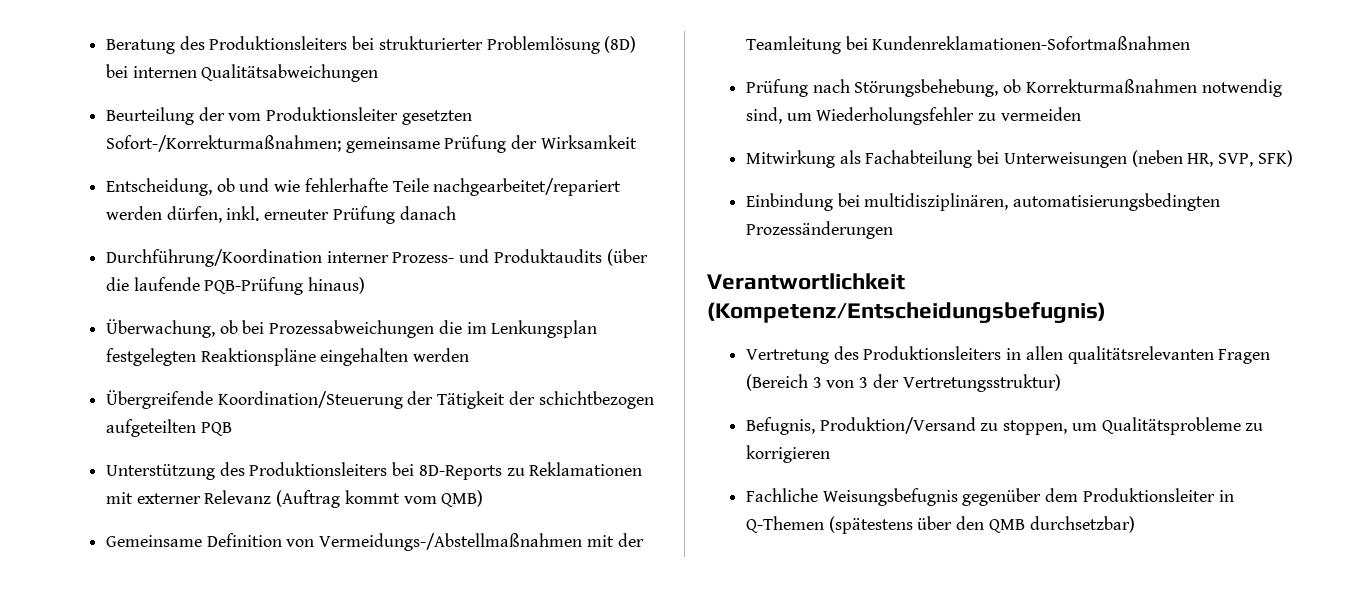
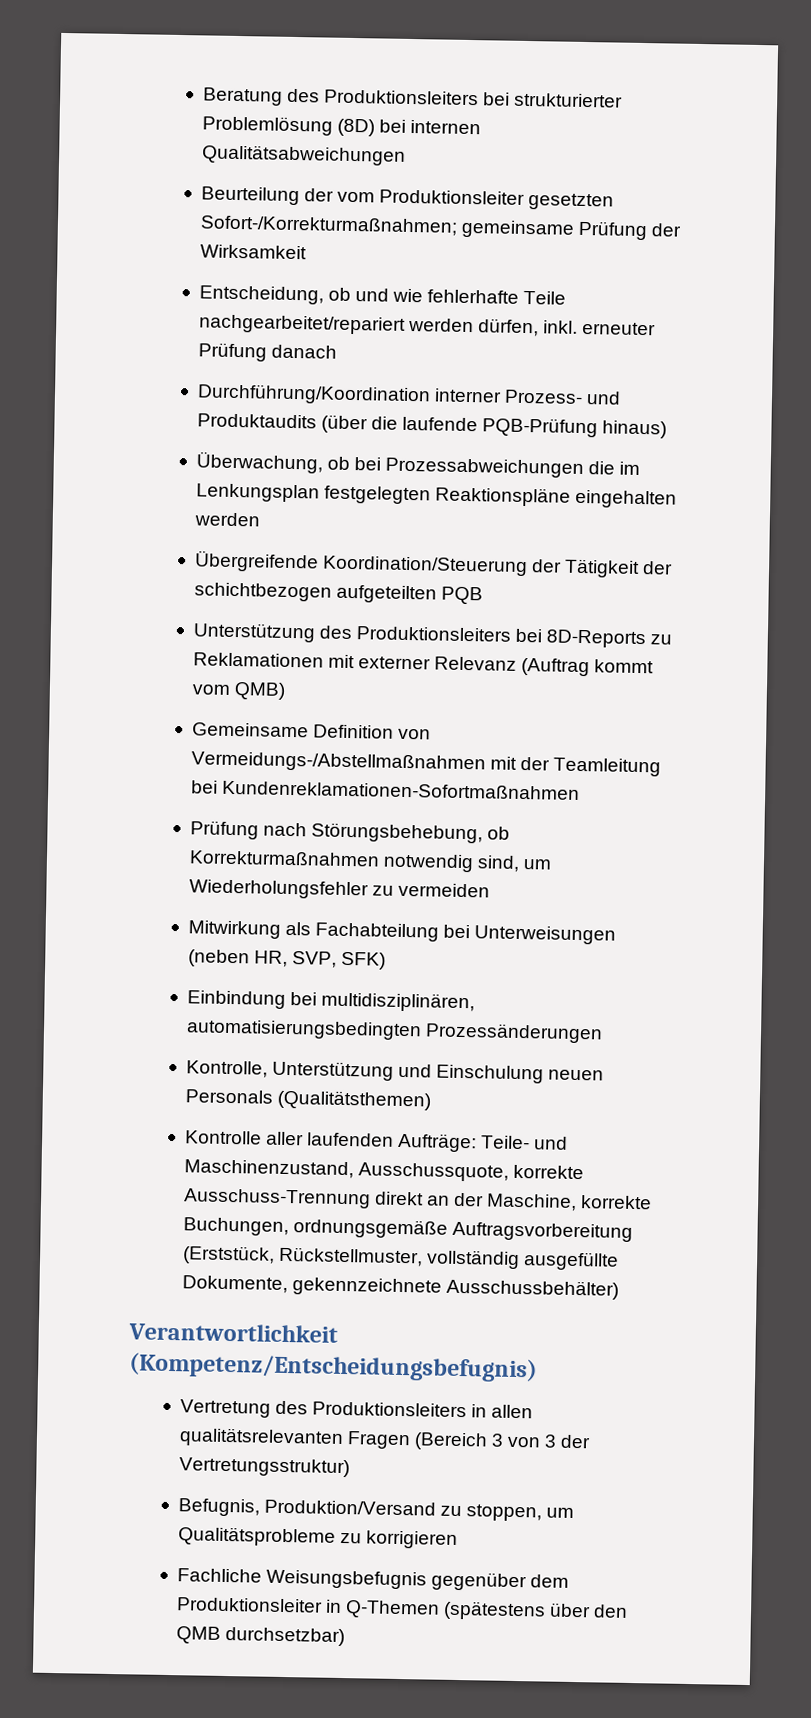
(893, 230) none -> [185,1060,605,1084] [184,1089,431,1111] [184,1130,569,1153] [183,1159,584,1182] [182,1188,653,1212] [182,1217,633,1242] [181,1245,620,1271] [181,1275,619,1300] // Kontrolle, Unterstützung und Einschulung neuen Personals (Qualitätsthemen) // Kontrolle aller laufenden Aufträge: Teile- und Maschinenzustand, Ausschussquote, korrekte Ausschuss-Trennung direkt an der Maschine, korrekte Buchungen, ordnungsgemäße Auftragsvorbereitung (Erststück, Rückstellmuster, vollständig ausgefüllte Dokumente, gekennzeichnete Ausschussbehälter)

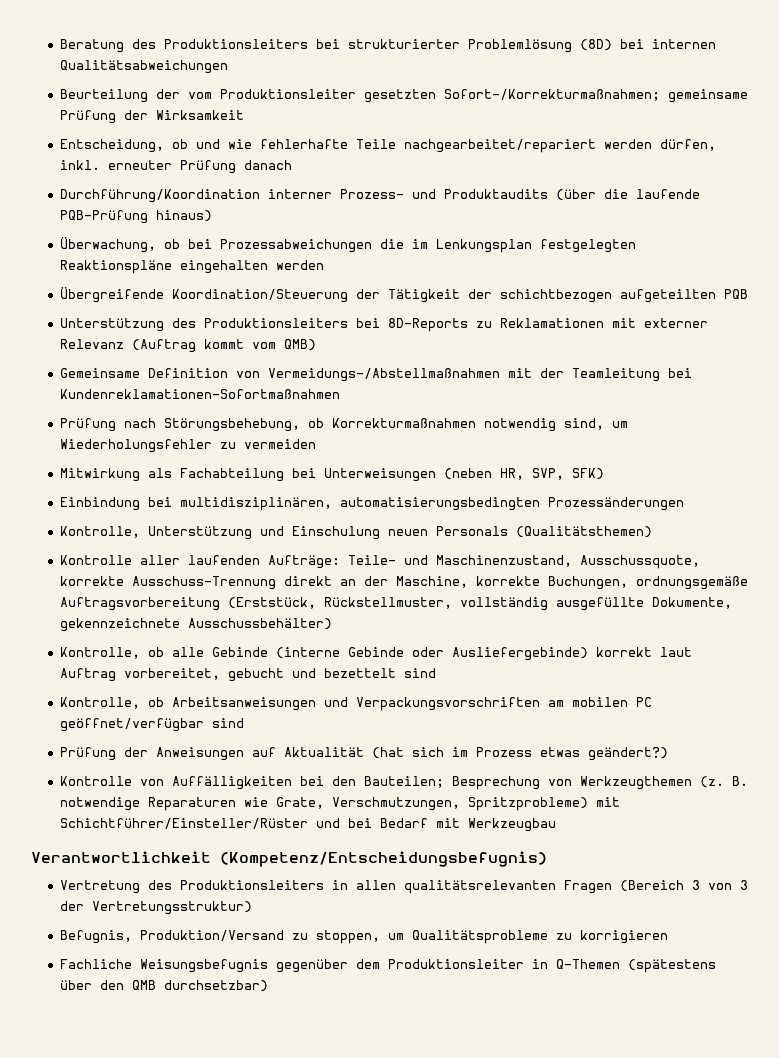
(619, 1289) none -> [59,647,692,661] [59,668,436,682] [59,697,652,711] [59,718,244,732] [59,747,668,761] [59,776,748,790] [59,797,620,811] [59,818,556,832] // Kontrolle, ob alle Gebinde (interne Gebinde oder Ausliefergebinde) korrekt laut Auftrag vorbereitet, gebucht und bezettelt sind // Kontrolle, ob Arbeitsanweisungen und Verpackungsvorschriften am mobilen PC geöffnet/verfügbar sind // Prüfung der Anweisungen auf Aktualität (hat sich im Prozess etwas geändert?) // Kontrolle von Auffälligkeiten bei den Bauteilen; Besprechung von Werkzeugthemen (z. B. notwendige Reparaturen wie Grate, Verschmutzungen, Spritzprobleme) mit Schichtführer/Einsteller/Rüster und bei Bedarf mit Werkzeugbau

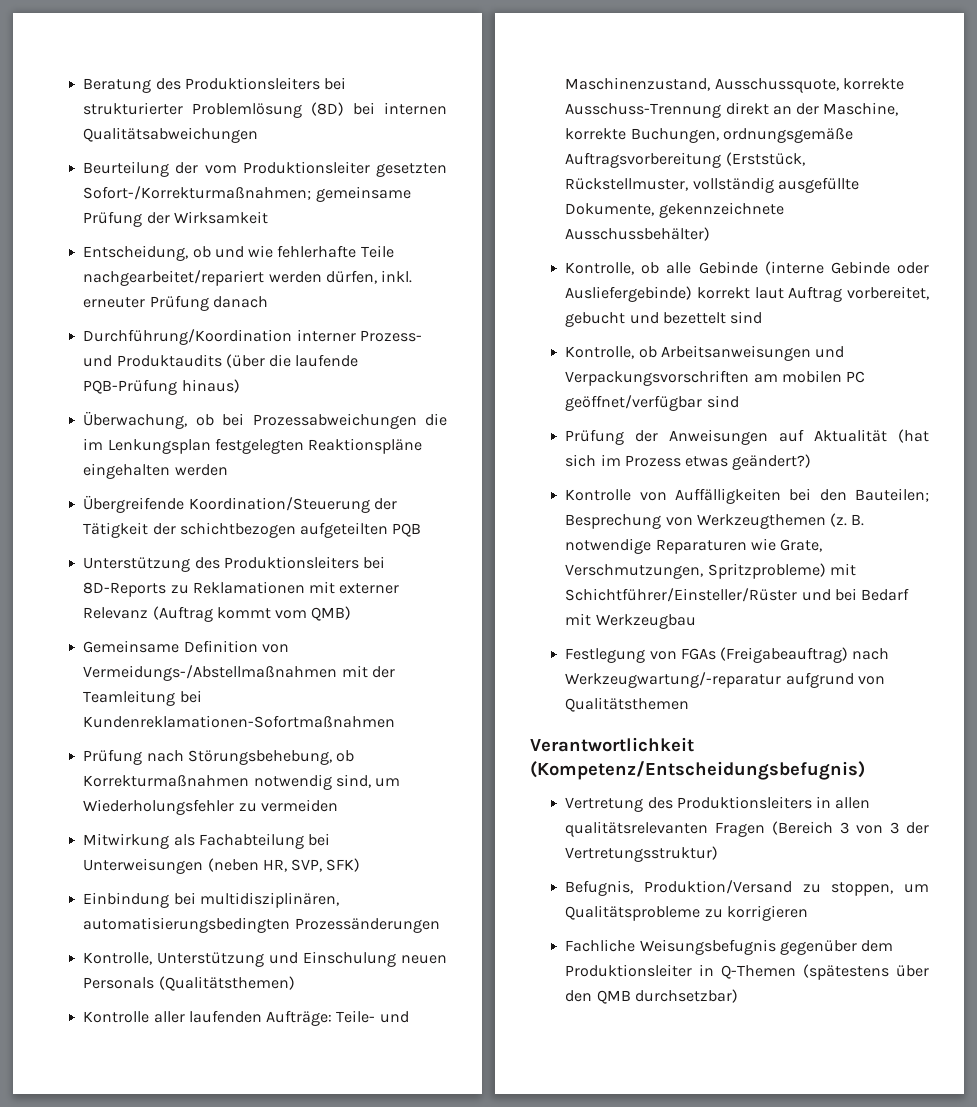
(556, 825) none -> [565,647,890,663] [565,672,885,688] [565,697,690,712] // Festlegung von FGAs (Freigabeauftrag) nach Werkzeugwartung/-reparatur aufgrund von Qualitätsthemen

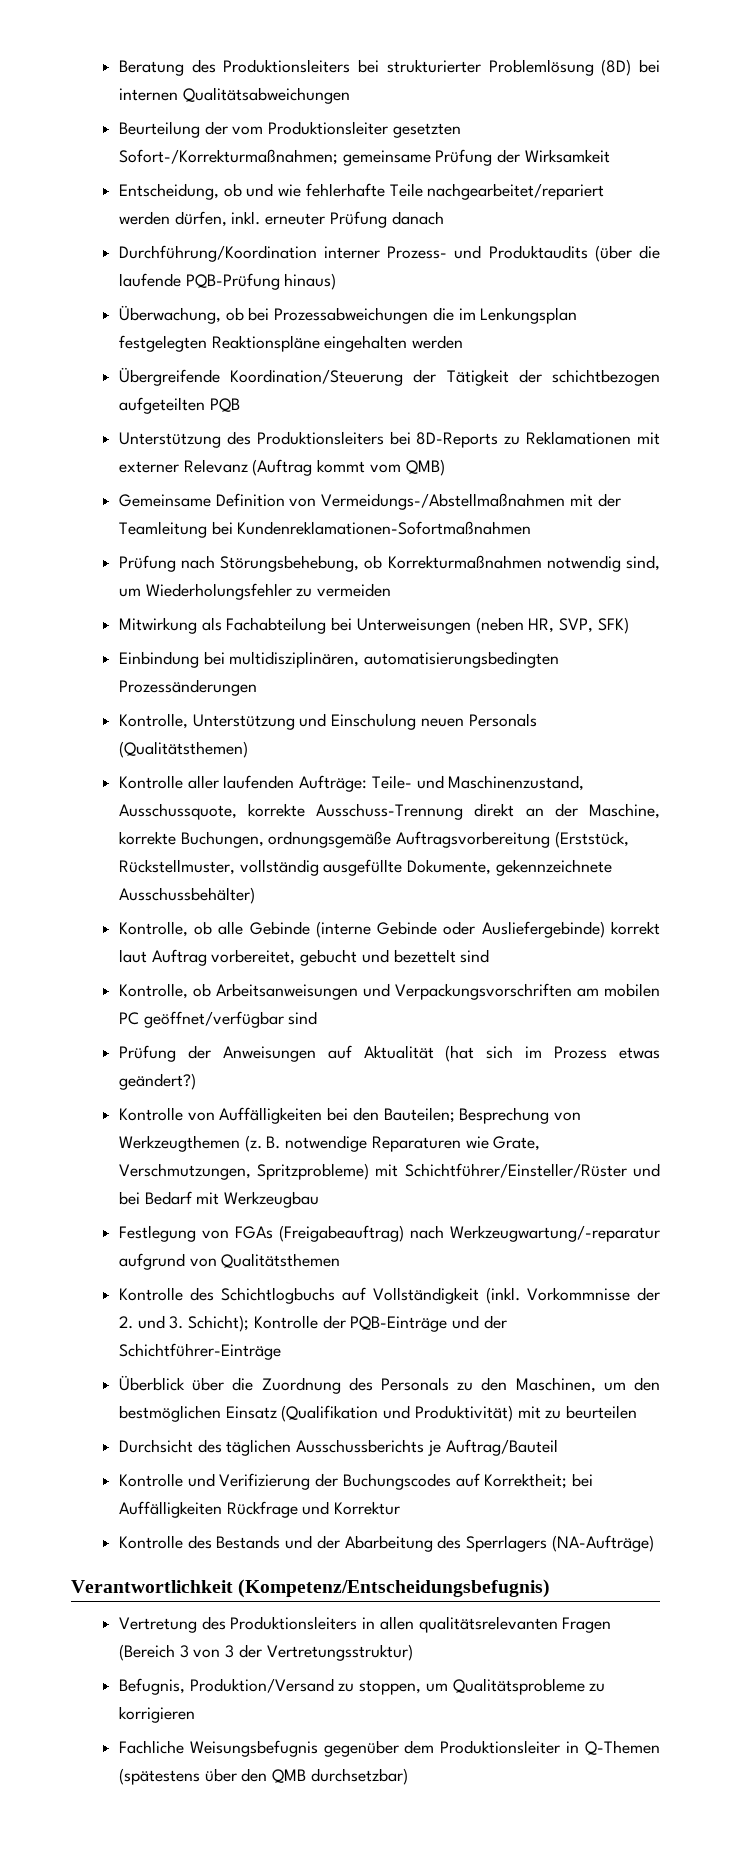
(690, 704) none -> [118,1287,660,1304] [118,1315,507,1332] [118,1343,281,1360] [118,1375,660,1394] [118,1405,638,1422] [118,1439,558,1456] [118,1473,594,1490] [118,1501,401,1518] [118,1535,654,1552] // Kontrolle des Schichtlogbuchs auf Vollständigkeit (inkl. Vorkommnisse der 2. und 3. Schicht); Kontrolle der PQB-Einträge und der Schichtführer-Einträge // Überblick über die Zuordnung des Personals zu den Maschinen, um den bestmöglichen Einsatz (Qualifikation und Produktivität) mit zu beurteilen // Durchsicht des täglichen Ausschussberichts je Auftrag/Bauteil // Kontrolle und Verifizierung der Buchungscodes auf Korrektheit; bei Auffälligkeiten Rückfrage und Korrektur // Kontrolle des Bestands und der Abarbeitung des Sperrlagers (NA-Aufträge)

